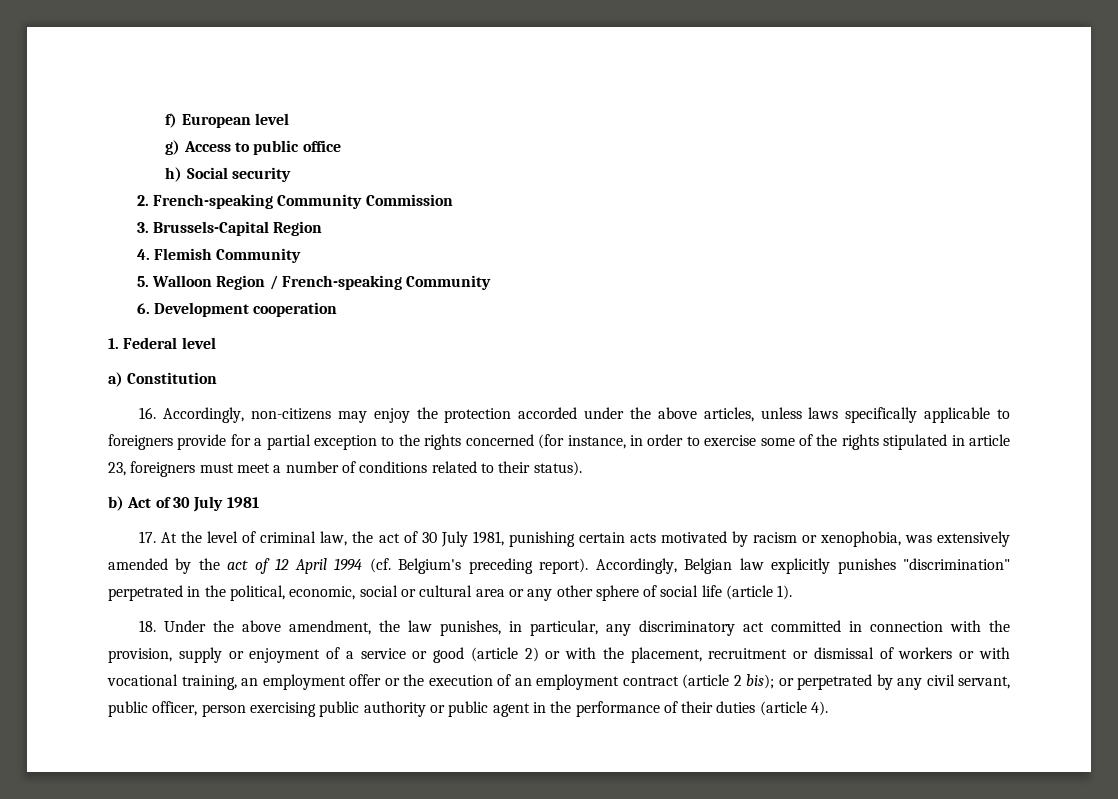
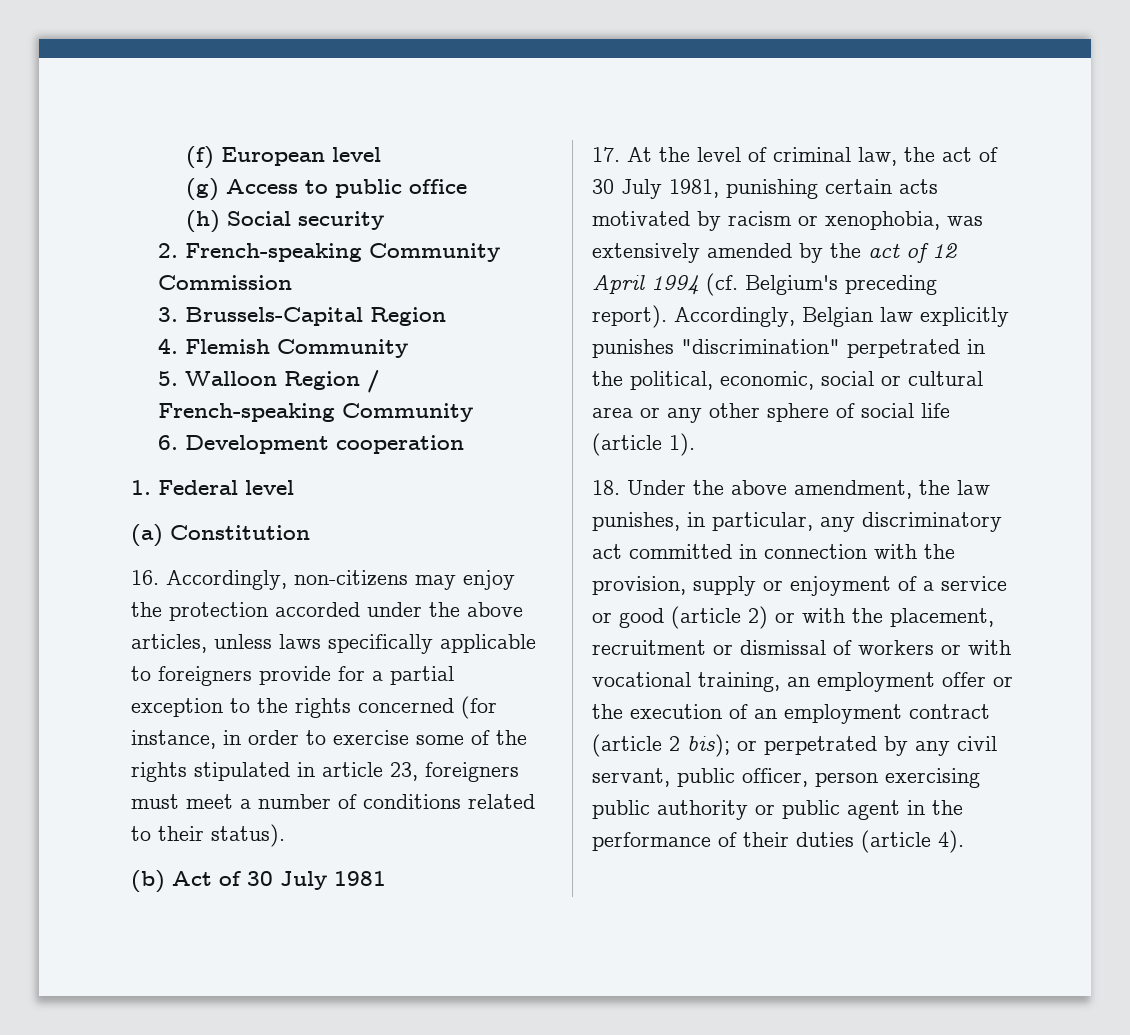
[165,113,178,128] f) -> [185,146,214,169] (f)
[165,140,181,155] g) -> [185,178,219,201] (g)
[165,167,183,182] h) -> [185,210,220,233] (h)
[108,372,123,387] a) -> [131,524,163,547] (a)
[108,496,124,511] b) -> [131,870,165,893] (b)

